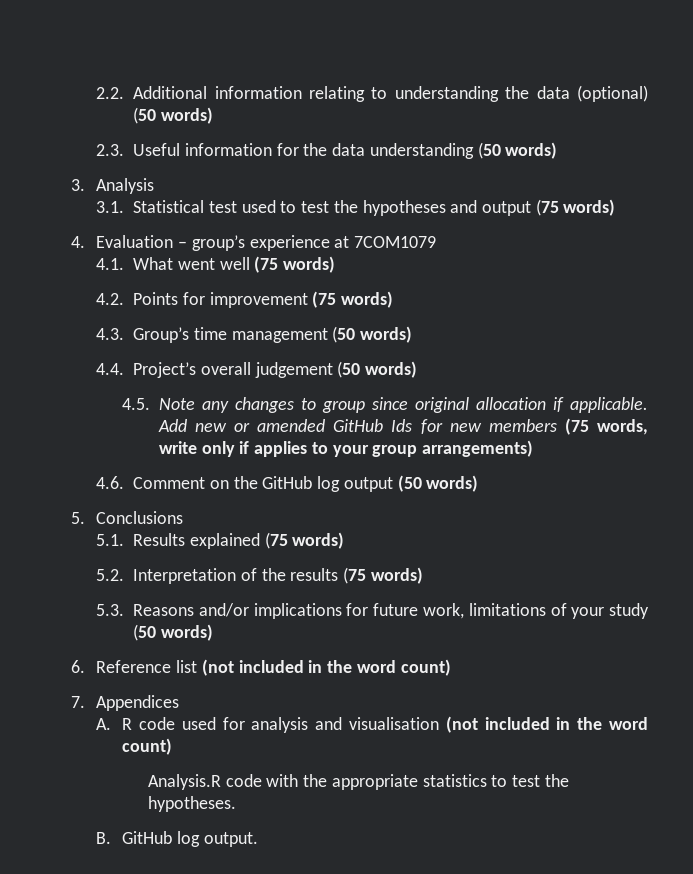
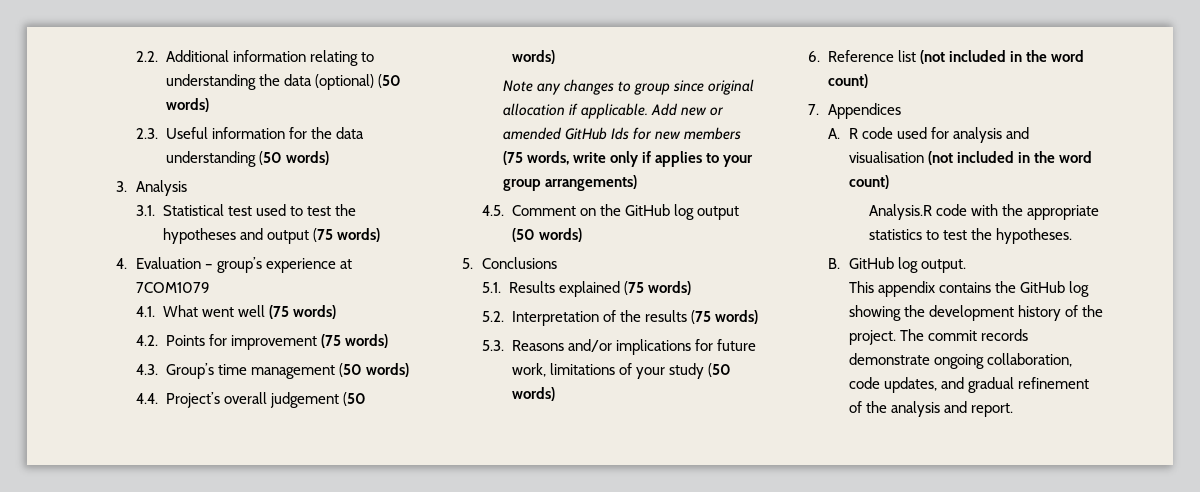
[122,398,151,410] 4.5. -> (555, 57) none
[96,476,125,489] 4.6. -> [482,205,505,216] 4.5.
(258, 839) none -> [848,281,1089,297] [848,305,1103,321] [848,329,1028,345] [848,353,1072,369] [848,377,1089,393] [848,401,1013,417] // This appendix contains the GitHub log showing the development history of the project. The commit records demonstrate ongoing collaboration, code updates, and gradual refinement of the analysis and report.

